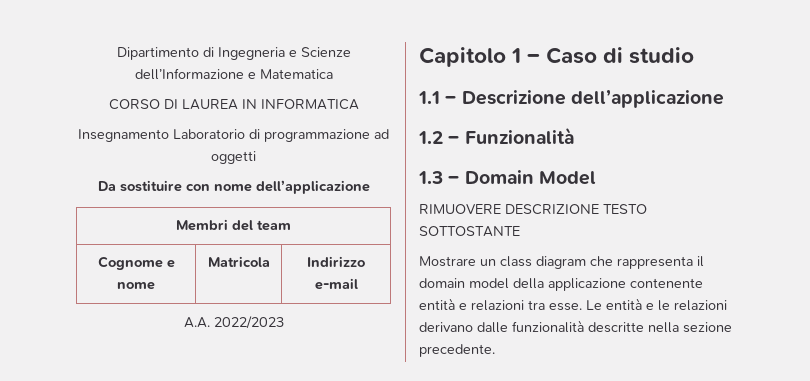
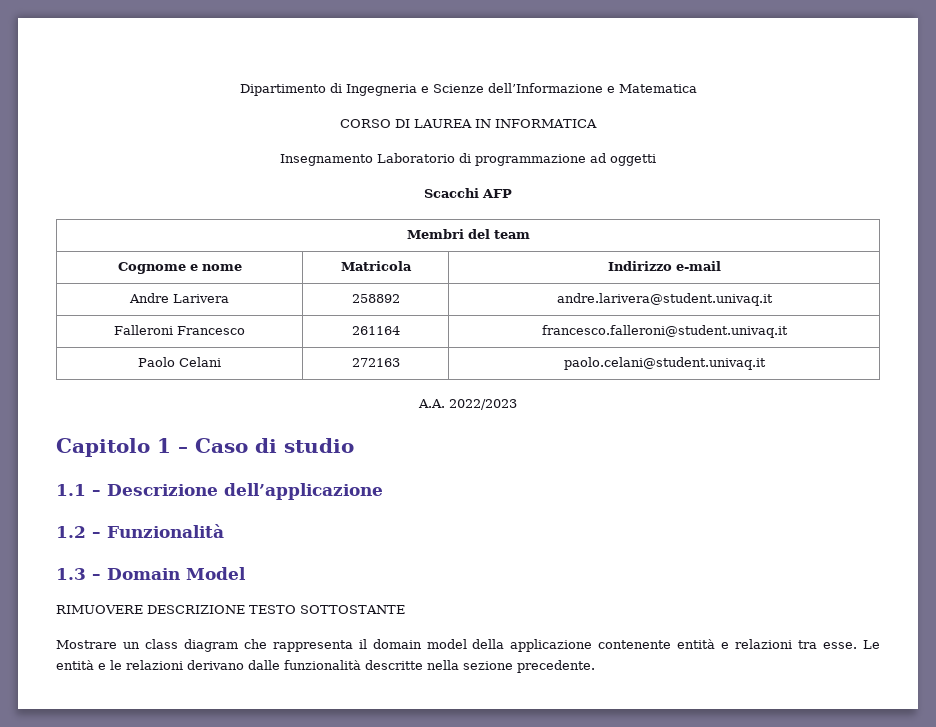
[97,180,370,194] Da sostituire con nome dell’applicazione -> [424,188,512,198] Scacchi AFP
(358, 284) none -> [129,293,229,303] [351,294,400,303] [556,293,773,306] [114,325,245,335] [351,326,400,335] [541,325,788,338] [138,357,221,367] [351,358,400,367] [563,357,766,370] // Andre Larivera | 258892 | andre.larivera@student.univaq.it // Falleroni Francesco | 261164 | francesco.falleroni@student.univaq.it // Paolo Celani | 272163 | paolo.celani@student.univaq.it

